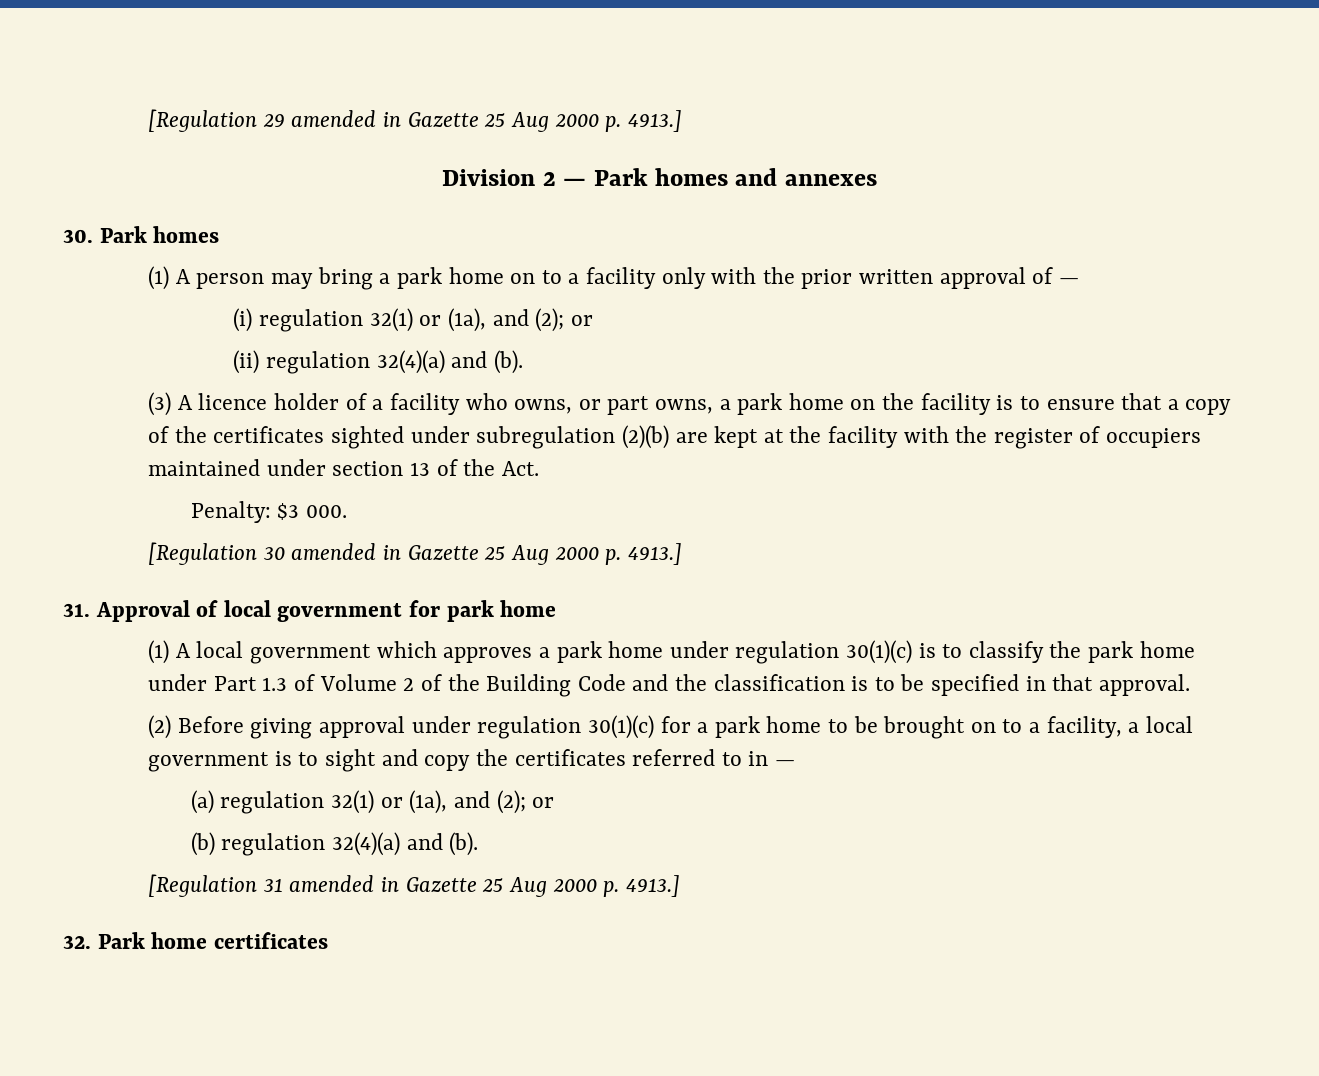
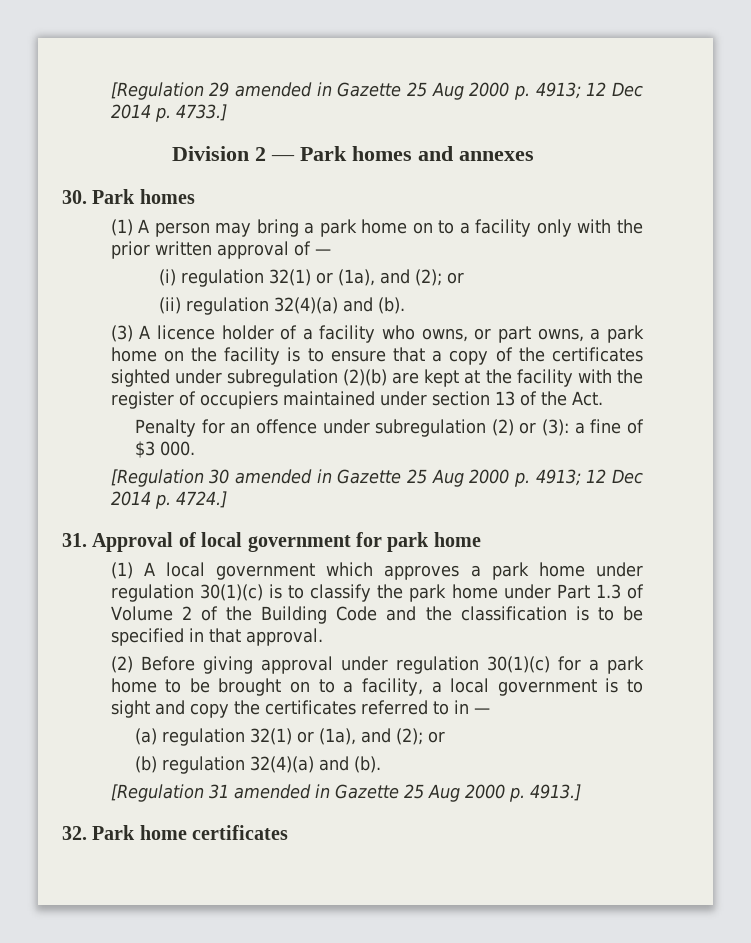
[627,110,682,132] 4913.] -> [535,82,643,99] [110,104,227,122] 4913; 12 Dec 2014 p. 4733.]
[190,501,271,523] Penalty: -> [134,419,644,437] Penalty for an offence under subregulation (2) or (3): a fine of
[627,543,682,565] 4913.] -> [535,469,643,486] [110,491,227,509] 4913; 12 Dec 2014 p. 4724.]

